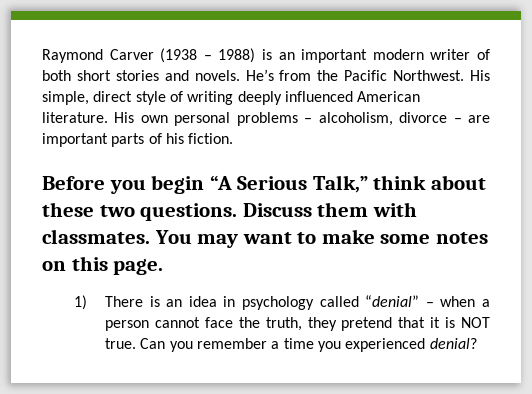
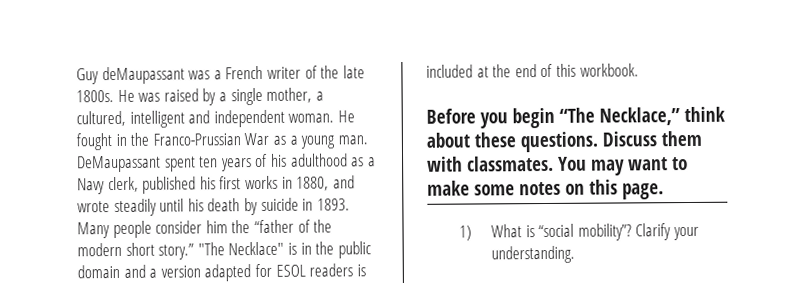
[42,48,491,63] [42,69,490,81] [42,91,421,105] [42,112,491,126] [42,133,234,147] Raymond Carver (1938 – 1988) is an important modern writer of both short stories and novels. He’s from the Pacific Northwest. His simple, direct style of writing deeply influenced American literature. His own personal problems – alcoholism, divorce – are important parts of his fiction. -> [76,65,365,85] [76,87,324,106] [76,109,355,128] [76,132,368,151] [77,153,376,173] [77,175,355,195] [77,197,350,217] [77,219,333,239] [77,241,371,260] [77,263,366,282] [426,63,639,78] Guy deMaupassant was a French writer of the late 1800s. He was raised by a single mother, a cultured, intelligent and independent woman. He fought in the Franco-Prussian War as a young man. DeMaupassant spent ten years of his adulthood as a Navy clerk, published his first works in 1880, and wrote steadily until his death by suicide in 1893. Many people consider him the “father of the modern short story.” "The Necklace" is in the public domain and a version adapted for ESOL readers is included at the end of this workbook.
[209,175,368,193] “A Serious Talk,” -> [559,107,681,126] “The Necklace,”
[99,205,135,217] two -> (516, 140) none
[105,295,490,310] [105,317,490,331] [105,338,477,352] There is an idea in psychology called “denial” – when a person cannot face the truth, they pretend that it is NOT true. Can you remember a time you experienced denial? -> [490,223,699,241] [490,245,575,264] What is “social mobility”? Clarify your understanding.

